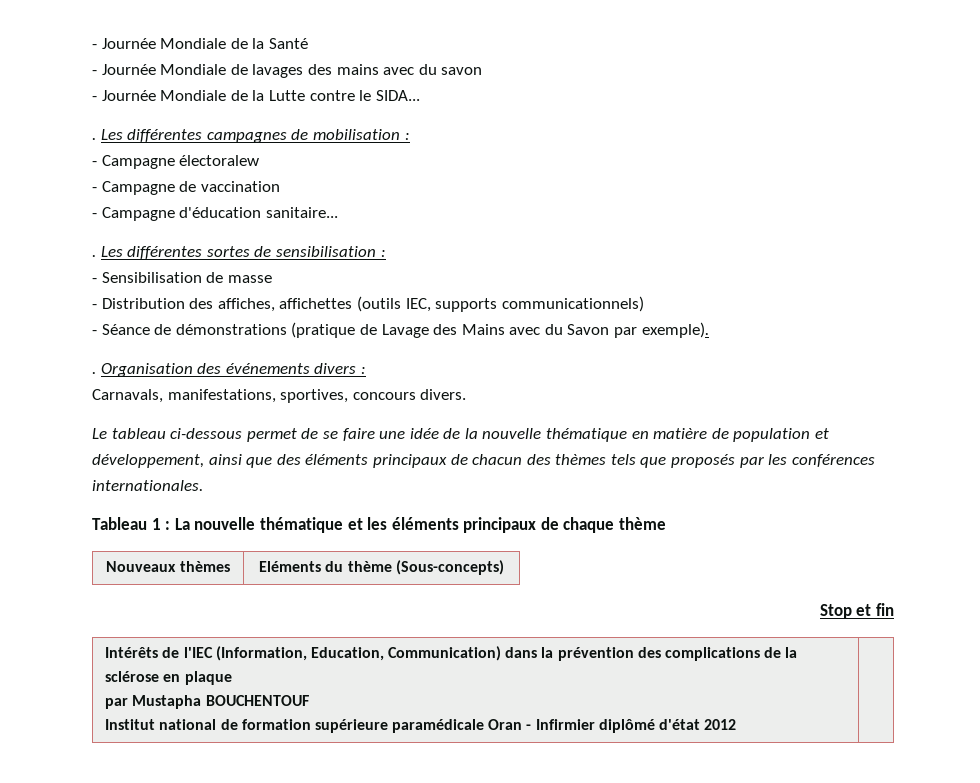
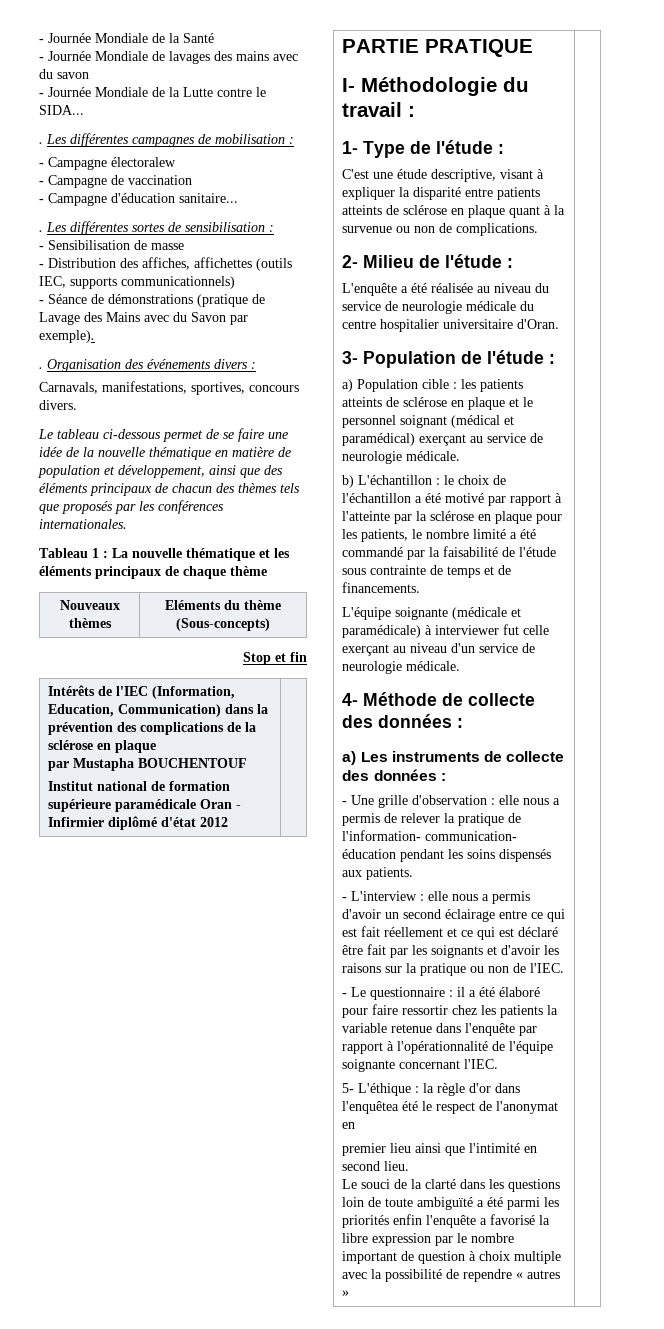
(737, 724) none -> [342,39,534,57] [342,77,530,96] [342,102,416,117] [342,140,505,158] [342,169,545,182] [342,187,541,200] [342,205,566,218] [342,223,539,236] [342,254,514,268] [342,283,550,296] [342,301,535,314] [342,319,560,332] [342,350,556,368] [342,379,524,392] [342,397,534,410] [342,415,515,428] [342,433,544,446] [342,451,461,464] [342,475,507,488] [342,493,563,506] [342,511,563,524] [342,529,537,542] [342,546,557,560] [342,565,512,578] [342,582,421,593] [342,607,522,620] [342,624,550,638] [342,643,536,656] [342,661,461,674] [342,692,536,706] [342,714,464,728] [342,751,565,765] [342,769,446,781] [342,795,561,808] [342,813,522,826] [342,830,518,841] [342,849,552,862] [342,867,414,880] [342,891,531,904] [342,909,566,922] [342,926,559,940] [342,944,560,958] [342,963,565,976] [342,987,541,1000] [342,1004,559,1018] [342,1023,538,1036] [342,1041,554,1054] [342,1059,499,1072] [342,1083,521,1096] [342,1101,559,1114] [342,1122,356,1129] [342,1143,538,1156] [342,1161,410,1171] [342,1179,561,1192] [342,1197,560,1210] [342,1214,551,1228] [342,1233,515,1246] [342,1251,562,1264] [342,1269,561,1282] [342,1290,350,1297] // PARTIE PRATIQUE // I- Méthodologie du travail : // 1- Type de l'étude : // C'est une étude descriptive, visant à expliquer la disparité entre patients atteints de sclérose en plaque quant à la survenue ou non de complications. // 2- Milieu de l'étude : // L'enquête a été réalisée au niveau du service de neurologie médicale du centre hospitalier universitaire d'Oran. // 3- Population de l'étude : // a) Population cible : les patients atteints de sclérose en plaque et le personnel soignant (médical et paramédical) exerçant au service de neurologie médicale. // b) L'échantillon : le choix de l'échantillon a été motivé par rapport à l'atteinte par la sclérose en plaque pour les patients, le nombre limité a été commandé par la faisabilité de l'étude sous contrainte de temps et de financements. // L'équipe soignante (médicale et paramédicale) à interviewer fut celle exerçant au niveau d'un service de neurologie médicale. // 4- Méthode de collecte des données : // a) Les instruments de collecte des données : // - Une grille d'observation : elle nous a permis de relever la pratique de l'information- communication- éducation pendant les soins dispensés aux patients. // - L'interview : elle nous a permis d'avoir un second éclairage entre ce qui est fait réellement et ce qui est déclaré être fait par les soignants et d'avoir les raisons sur la pratique ou non de l'IEC. // - Le questionnaire : il a été élaboré pour faire ressortir chez les patients la variable retenue dans l'enquête par rapport à l'opérationnalité de l'équipe soignante concernant l'IEC. // 5- L'éthique : la règle d'or dans l'enquêtea été le respect de l'anonymat en // premier lieu ainsi que l'intimité en second lieu. // Le souci de la clarté dans les questions loin de toute ambiguïté a été parmi les priorités enfin l'enquête a favorisé la libre expression par le nombre important de question à choix multiple avec la possibilité de rependre « autres » |

